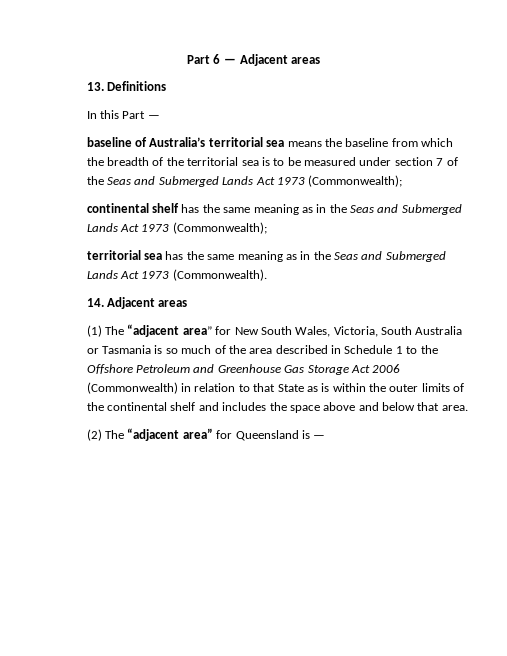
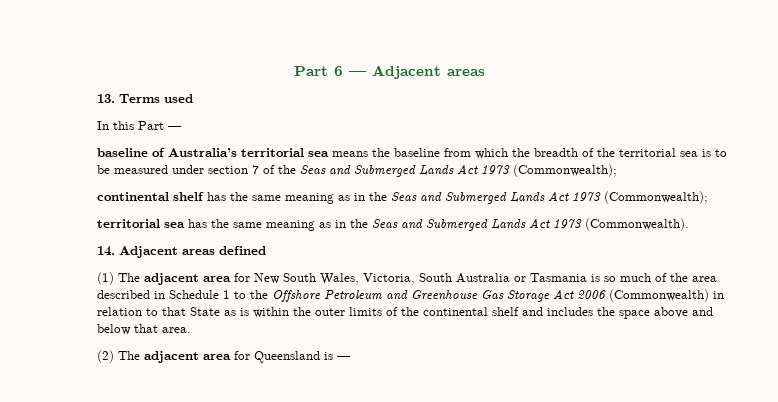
[107,81,167,91] Definitions -> [118,94,193,103] Terms used
(188, 303) none -> [218,246,266,255] defined
[127,324,212,337] “adjacent area” -> [143,273,231,285] adjacent area
[127,428,213,441] “adjacent area” -> [143,351,231,363] adjacent area

